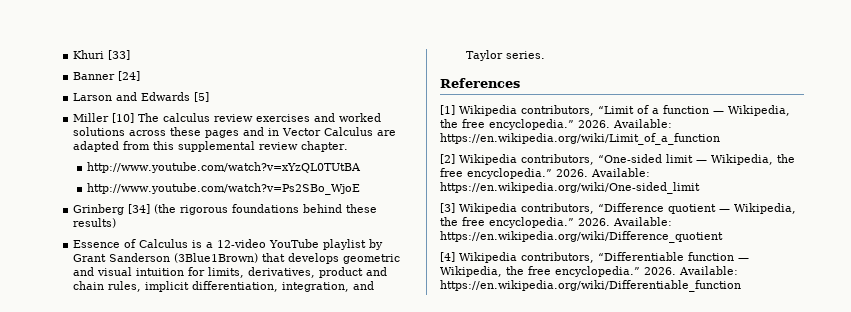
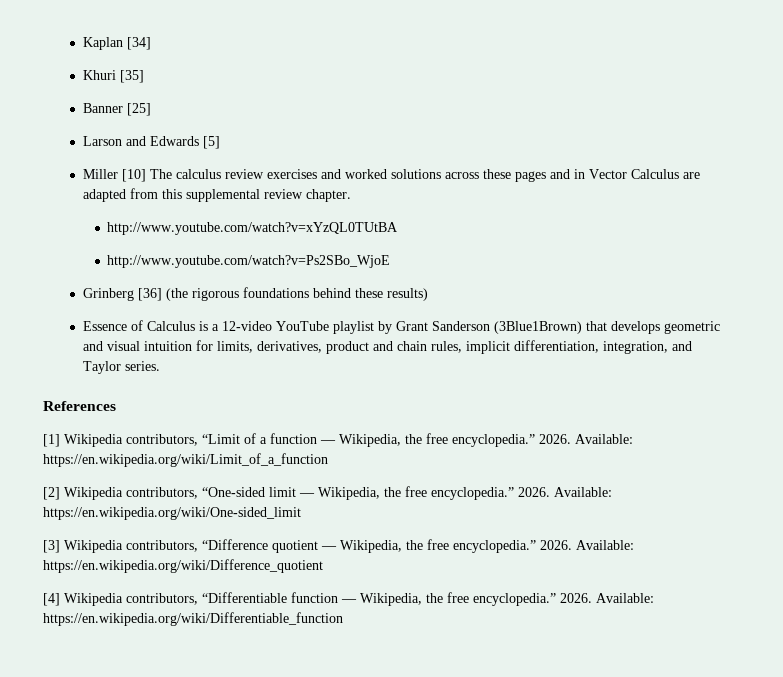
[73,50,131,60] Khuri [33] -> [82,37,151,50] [82,70,144,83] Kaplan [34] // Khuri [35]
[118,71,141,81] [24] -> [126,103,151,116] [25]
[128,204,151,214] [34] -> [137,288,162,301] [36]

